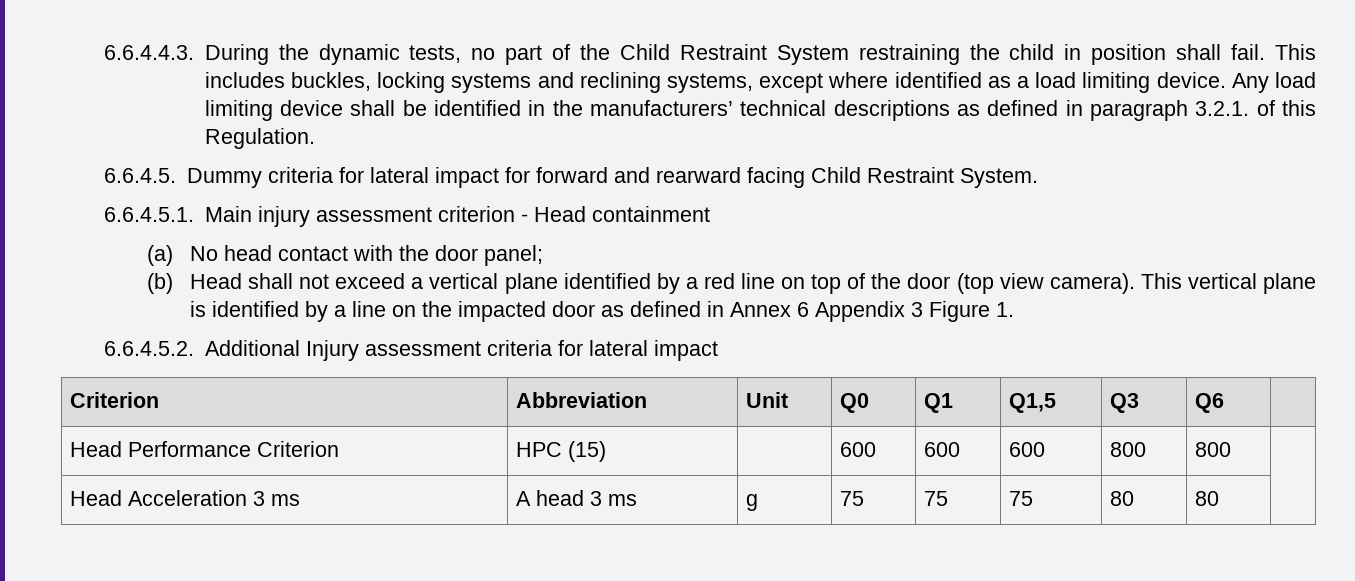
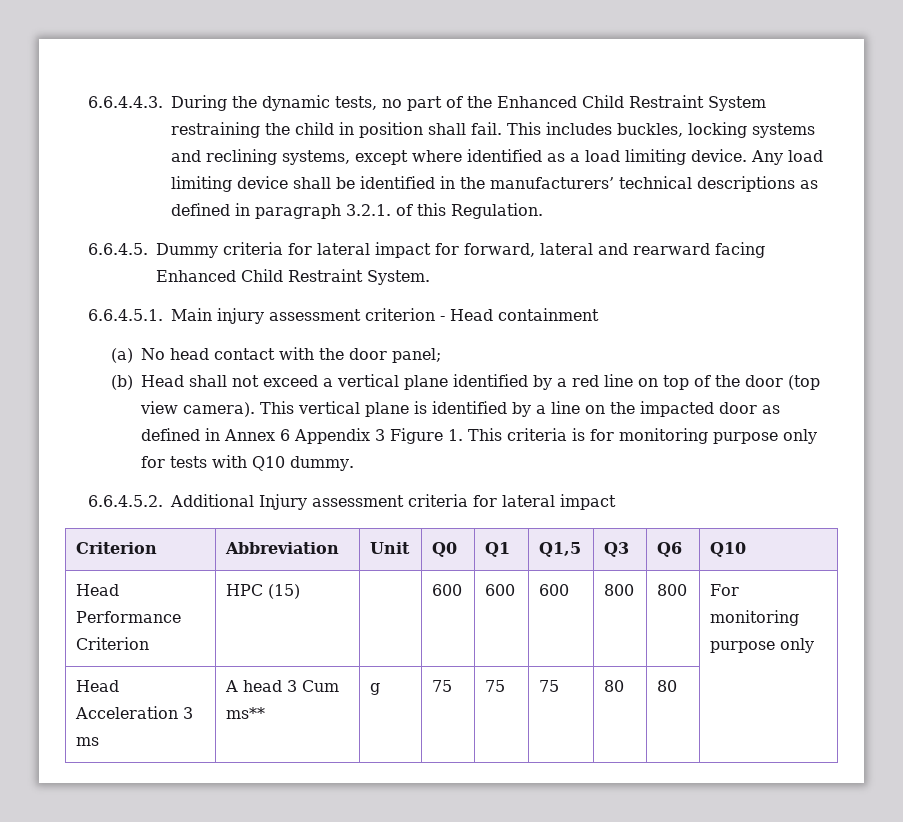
(611, 52) none -> [497,96,578,108] Enhanced
[535,167,608,183] forward -> [464,243,594,257] forward, lateral
(805, 177) none -> [156,270,237,282] Enhanced
(1014, 309) none -> [468,428,818,444] [141,455,355,471] This criteria is for monitoring purpose only for tests with Q10 dummy.
(1225, 403) none -> [710,542,747,557] Q10
(1232, 449) none -> [710,584,740,596] [710,610,800,626] [710,638,815,653] For monitoring purpose only
[608,494,638,506] ms -> [302,680,340,692] [226,707,266,719] Cum ms**

